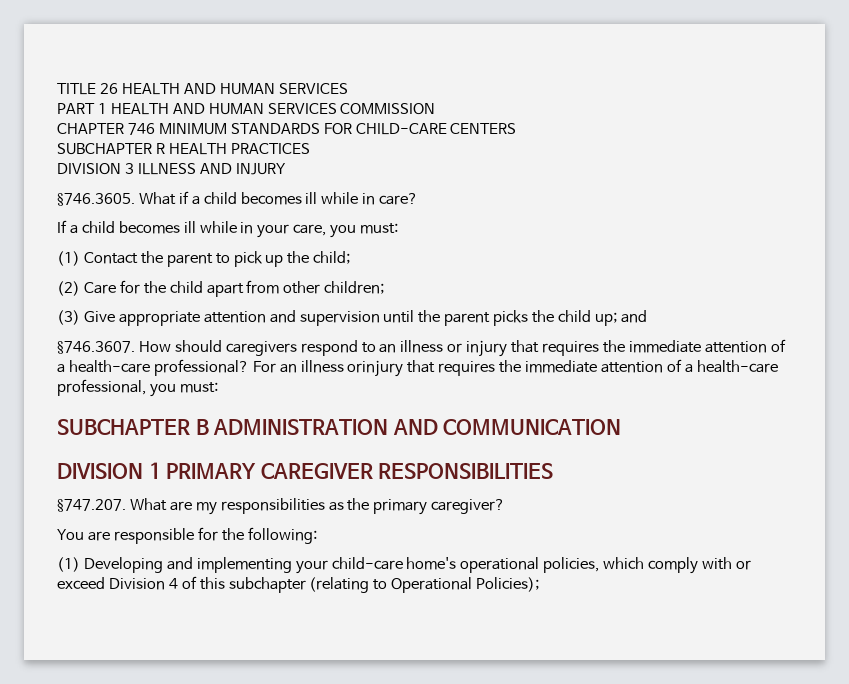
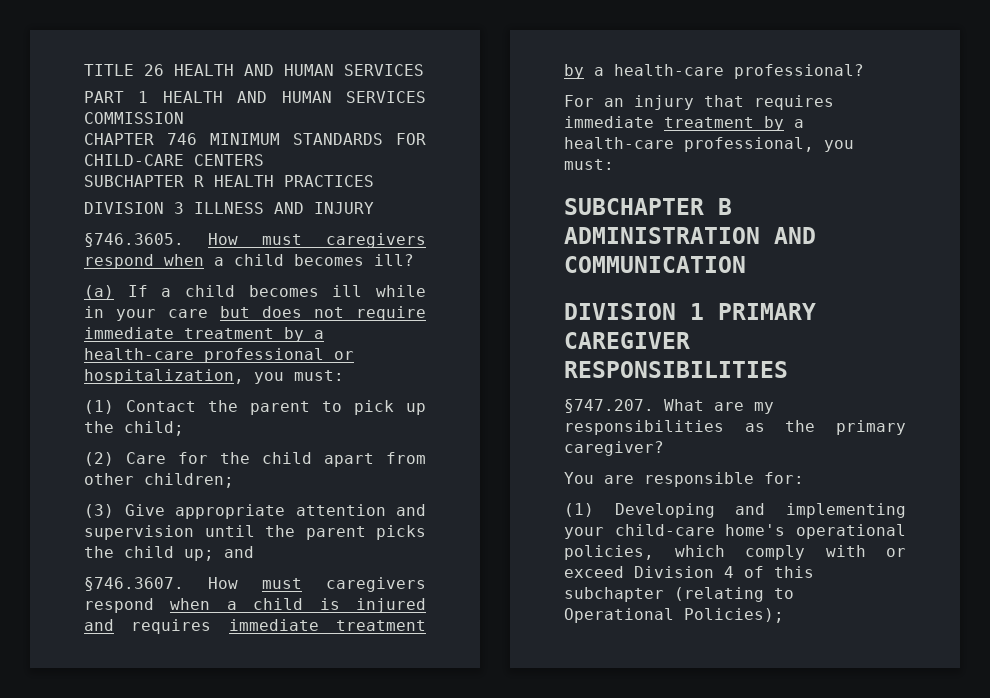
[138,191,419,205] What if a child becomes ill while in care? // -> [208,233,426,248] [84,254,414,269] [84,285,114,299] How must caregivers respond when a child becomes ill? // (a)
[293,224,327,236] care, -> [168,306,426,321] [84,327,324,342] [84,348,354,363] [84,369,244,384] care but does not require immediate treatment by a health-care professional or hospitalization,
[174,339,786,357] [57,359,682,377] should caregivers respond to an illness or injury that requires the immediate attention of a health-care professional? For an illness orinjury that requires the immediate attention of -> [262,577,426,592] [84,598,426,613] [84,619,426,634] [564,64,864,79] [564,95,834,110] [564,116,784,131] must caregivers respond when a child is injured and requires immediate treatment by a health-care professional? // For an injury that requires immediate treatment by
[197,527,317,544] for the following: -> [764,472,804,484] for:

